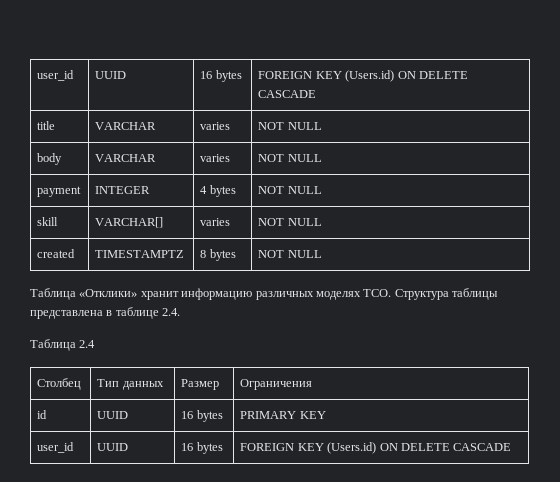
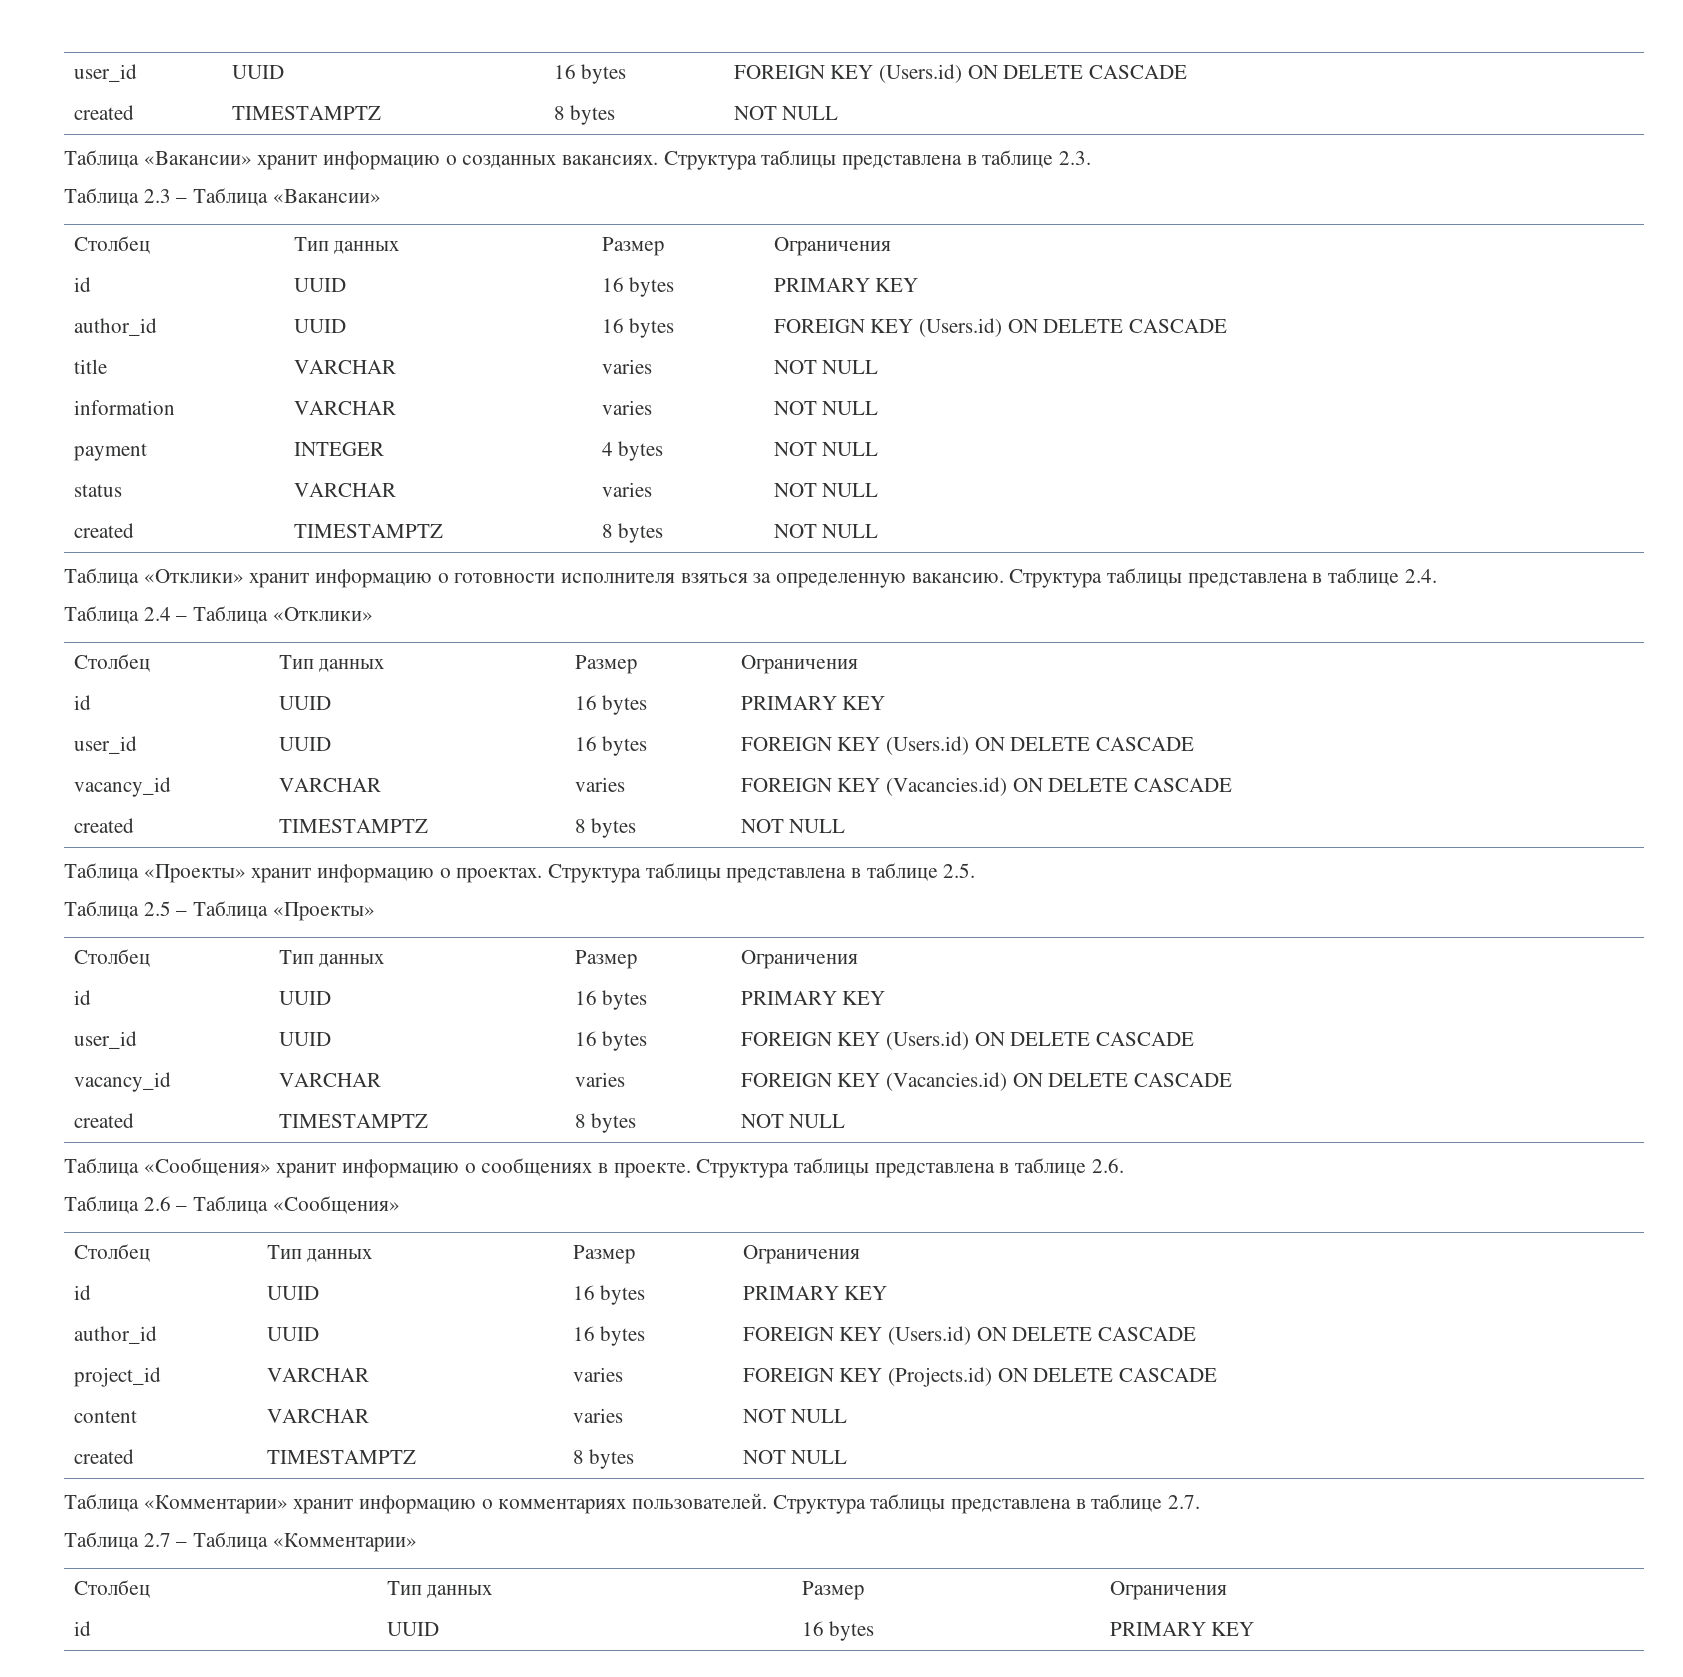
(317, 94) none -> [73,105,134,120] [231,106,381,120] [553,105,616,125] [733,106,839,120] [64,150,1092,170] [64,188,381,206] [73,236,150,254] [293,237,400,254] [601,237,664,256] [773,237,891,256] [73,277,91,292] [293,278,346,292] [601,277,675,297] [773,278,919,292] [73,318,157,336] [293,319,346,333] [601,318,675,338] [773,318,1227,337] // created | TIMESTAMPTZ | 8 bytes | NOT NULL // Таблица «Вакансии» хранит информацию о созданных вакансиях. Структура таблицы представлена в таблице 2.3. // Таблица 2.3 – Таблица «Вакансии» // Столбец | Тип данных | Размер | Ограничения // id | UUID | 16 bytes | PRIMARY KEY // author_id | UUID | 16 bytes | FOREIGN KEY (Users.id) ON DELETE CASCADE
[37,153,63,165] body -> [73,400,175,415] information
[37,217,59,226] [95,217,164,228] skill | VARCHAR[] -> [73,484,122,497] [293,483,396,497] status | VARCHAR
[255,289,392,300] различных моделях ТСО. -> [437,573,1004,588] о готовности исполнителя взяться за определенную вакансию.
(96, 344) none -> [176,606,373,624] – Таблица «Отклики»
(512, 447) none -> [73,777,171,797] [278,778,381,792] [574,777,625,792] [740,777,1232,796] [73,818,134,833] [278,819,428,833] [574,818,637,838] [740,819,846,833] [64,863,976,883] [64,901,375,921] [73,949,150,967] [278,950,385,967] [574,950,637,969] [740,950,858,969] [73,990,91,1005] [278,991,331,1005] [574,990,648,1010] [740,991,886,1005] [73,1031,137,1049] [278,1032,331,1046] [574,1031,648,1051] [740,1031,1194,1050] [73,1072,171,1092] [278,1073,381,1087] [574,1072,625,1087] [740,1072,1232,1091] [73,1113,134,1128] [278,1114,428,1128] [574,1113,637,1133] [740,1114,846,1128] [64,1158,1124,1178] [64,1196,400,1214] [73,1244,150,1262] [266,1245,373,1262] [572,1245,635,1264] [742,1245,860,1264] [73,1285,91,1300] [266,1286,319,1300] [572,1285,646,1305] [742,1286,888,1300] [73,1326,157,1344] [266,1327,319,1341] [572,1326,646,1346] [742,1326,1196,1345] [73,1367,161,1387] [266,1368,369,1382] [572,1367,623,1382] [742,1367,1217,1387] [73,1410,137,1423] [266,1409,369,1423] [572,1408,623,1423] [742,1409,848,1423] [73,1449,134,1464] [266,1450,416,1464] [572,1449,635,1469] [742,1450,848,1464] [64,1493,1201,1514] [64,1532,417,1552] [73,1580,150,1598] [386,1581,493,1598] [801,1581,864,1600] [1109,1581,1227,1600] [73,1621,91,1636] [386,1622,439,1636] [801,1621,875,1641] [1109,1622,1255,1636] // vacancy_id | VARCHAR | varies | FOREIGN KEY (Vacancies.id) ON DELETE CASCADE // created | TIMESTAMPTZ | 8 bytes | NOT NULL // Таблица «Проекты» хранит информацию о проектах. Структура таблицы представлена в таблице 2.5. // Таблица 2.5 – Таблица «Проекты» // Столбец | Тип данных | Размер | Ограничения // id | UUID | 16 bytes | PRIMARY KEY // user_id | UUID | 16 bytes | FOREIGN KEY (Users.id) ON DELETE CASCADE // vacancy_id | VARCHAR | varies | FOREIGN KEY (Vacancies.id) ON DELETE CASCADE // created | TIMESTAMPTZ | 8 bytes | NOT NULL // Таблица «Сообщения» хранит информацию о сообщениях в проекте. Структура таблицы представлена в таблице 2.6. // Таблица 2.6 – Таблица «Сообщения» // Столбец | Тип данных | Размер | Ограничения // id | UUID | 16 bytes | PRIMARY KEY // author_id | UUID | 16 bytes | FOREIGN KEY (Users.id) ON DELETE CASCADE // project_id | VARCHAR | varies | FOREIGN KEY (Projects.id) ON DELETE CASCADE // content | VARCHAR | varies | NOT NULL // created | TIMESTAMPTZ | 8 bytes | NOT NULL // Таблица «Комментарии» хранит информацию о комментариях пользователей. Структура таблицы представлена в таблице 2.7. // Таблица 2.7 – Таблица «Комментарии» // Столбец | Тип данных | Размер | Ограничения // id | UUID | 16 bytes | PRIMARY KEY

